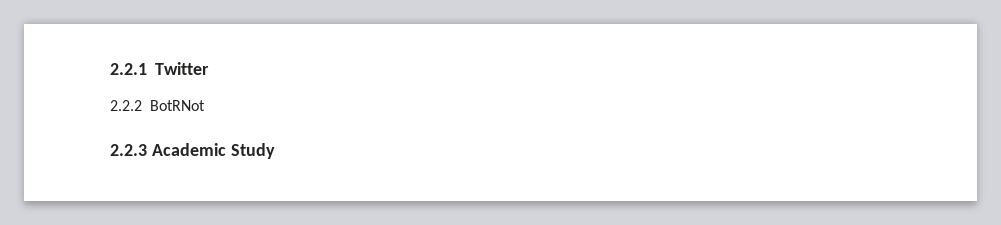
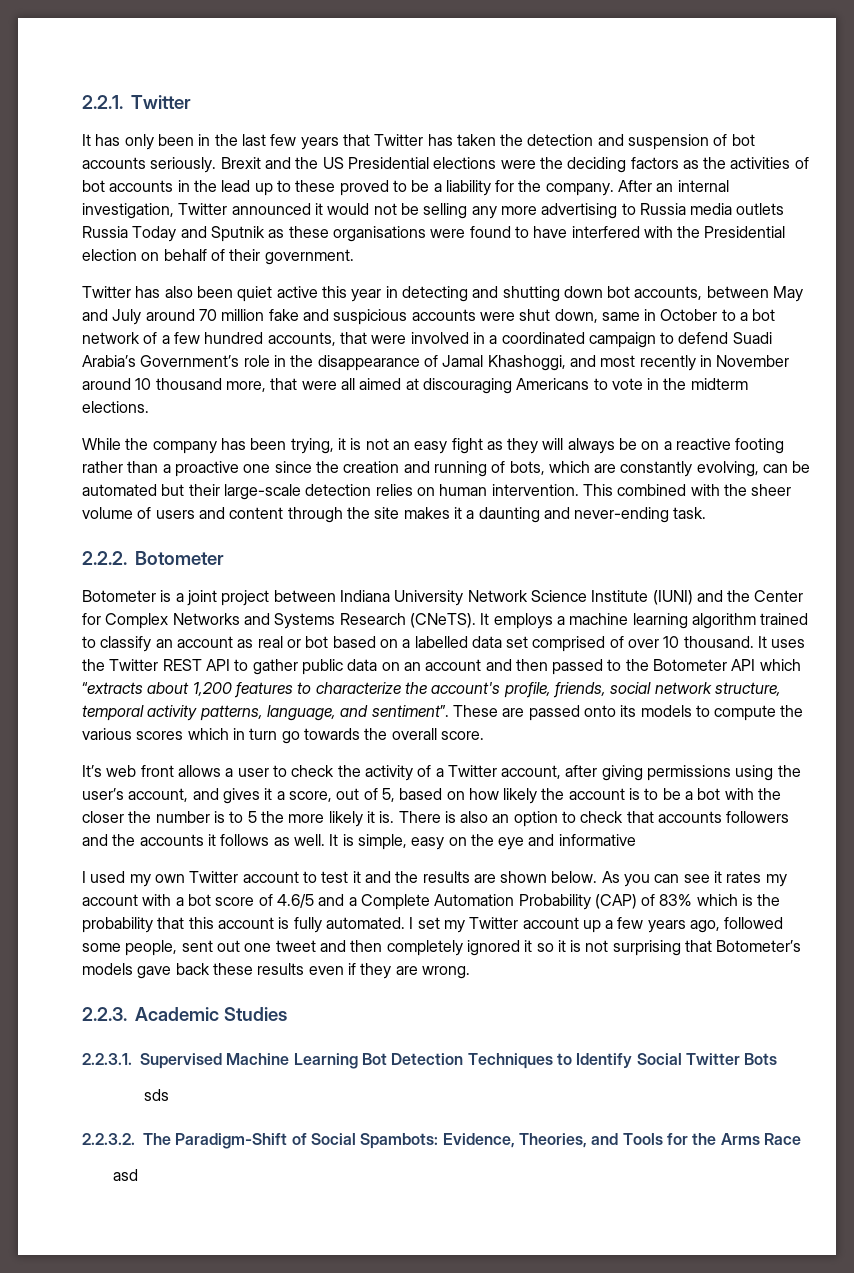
[110,63,147,75] 2.2.1 -> [82,95,123,109] 2.2.1.
[110,100,205,111] [110,143,275,159] 2.2.2 BotRNot // 2.2.3 Academic Study -> [82,134,755,150] [82,157,809,173] [82,180,729,196] [82,203,785,219] [82,226,786,242] [82,249,354,265] [82,286,804,302] [82,309,776,325] [82,332,772,348] [82,355,790,371] [82,378,748,394] [82,401,149,413] [82,438,785,454] [82,461,811,477] [82,484,792,500] [82,507,707,523] [82,551,224,565] [82,590,804,606] [82,613,809,629] [82,636,806,652] [82,659,801,675] [82,682,781,698] [82,705,804,721] [82,728,484,744] [82,765,801,781] [82,788,782,804] [82,811,790,827] [82,834,636,850] [82,871,787,887] [82,894,781,910] [82,917,784,933] [82,940,802,956] [82,963,470,979] [82,1007,287,1021] [82,1053,778,1069] [143,1089,169,1101] [82,1133,801,1149] [112,1169,138,1181] It has only been in the last few years that Twitter has taken the detection and suspension of bot accounts seriously. Brexit and the US Presidential elections were the deciding factors as the activities of bot accounts in the lead up to these proved to be a liability for the company. After an internal investigation, Twitter announced it would not be selling any more advertising to Russia media outlets Russia Today and Sputnik as these organisations were found to have interfered with the Presidential election on behalf of their government. // Twitter has also been quiet active this year in detecting and shutting down bot accounts, between May and July around 70 million fake and suspicious accounts were shut down, same in October to a bot network of a few hundred accounts, that were involved in a coordinated campaign to defend Suadi Arabia’s Government’s role in the disappearance of Jamal Khashoggi, and most recently in November around 10 thousand more, that were all aimed at discouraging Americans to vote in the midterm elections. // While the company has been trying, it is not an easy fight as they will always be on a reactive footing rather than a proactive one since the creation and running of bots, which are constantly evolving, can be automated but their large-scale detection relies on human intervention. This combined with the sheer volume of users and content through the site makes it a daunting and never-ending task. // 2.2.2. Botometer // Botometer is a joint project between Indiana University Network Science Institute (IUNI) and the Center for Complex Networks and Systems Research (CNeTS). It employs a machine learning algorithm trained to classify an account as real or bot based on a labelled data set comprised of over 10 thousand. It uses the Twitter REST API to gather public data on an account and then passed to the Botometer API which “extracts about 1,200 features to characterize the account's profile, friends, social network structure, temporal activity patterns, language, and sentiment”. These are passed onto its models to compute the various scores which in turn go towards the overall score. // It’s web front allows a user to check the activity of a Twitter account, after giving permissions using the user’s account, and gives it a score, out of 5, based on how likely the account is to be a bot with the closer the number is to 5 the more likely it is. There is also an option to check that accounts followers and the accounts it follows as well. It is simple, easy on the eye and informative // I used my own Twitter account to test it and the results are shown below. As you can see it rates my account with a bot score of 4.6/5 and a Complete Automation Probability (CAP) of 83% which is the probability that this account is fully automated. I set my Twitter account up a few years ago, followed some people, sent out one tweet and then completely ignored it so it is not surprising that Botometer’s models gave back these results even if they are wrong. // 2.2.3. Academic Studies // 2.2.3.1. Supervised Machine Learning Bot Detection Techniques to Identify Social Twitter Bots // sds // 2.2.3.2. The Paradigm-Shift of Social Spambots: Evidence, Theories, and Tools for the Arms Race // asd

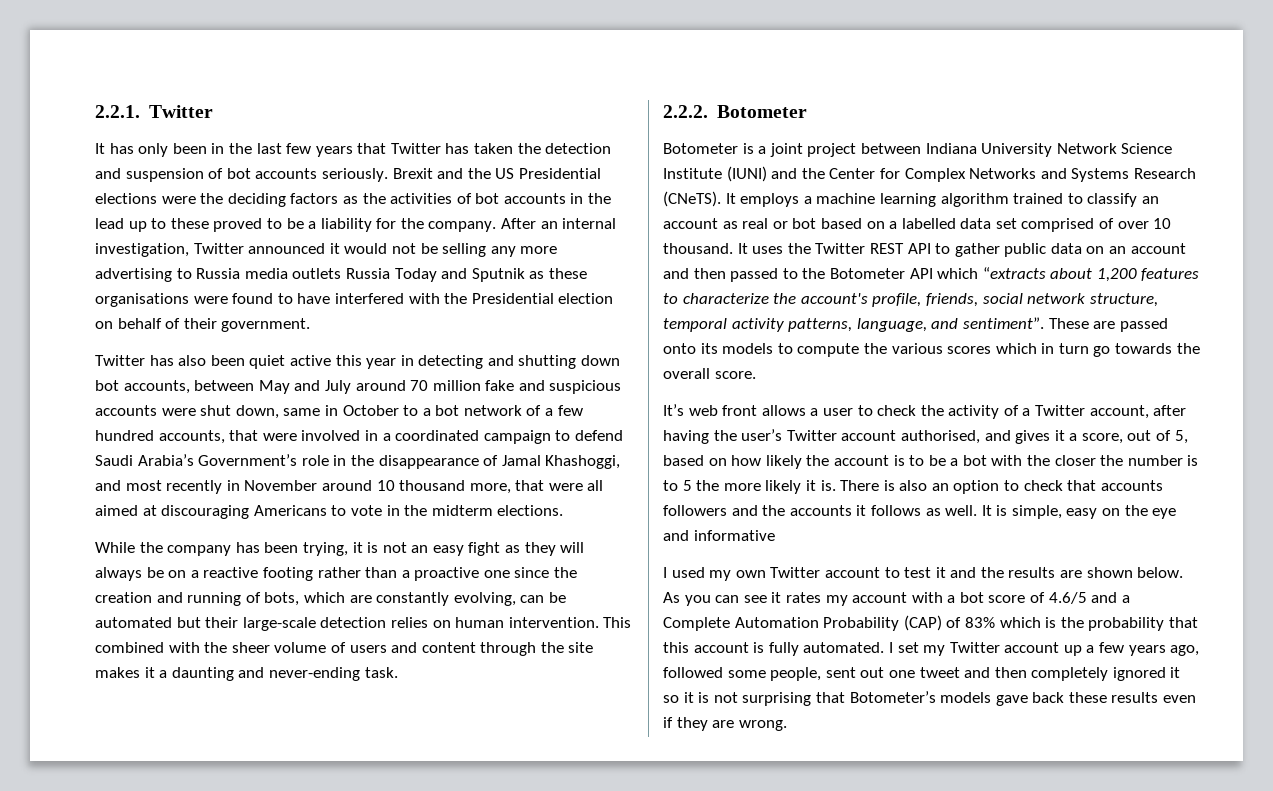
[732,332,772,344] Suadi -> [95,455,133,466] Saudi
[601,765,801,781] [82,788,189,802] giving permissions using the user’s account, -> [663,429,980,444] having the user’s Twitter account authorised,
[82,1007,287,1021] [82,1053,778,1069] [143,1089,169,1101] [82,1133,801,1149] [112,1169,138,1181] // 2.2.3. Academic Studies // 2.2.3.1. Supervised Machine Learning Bot Detection Techniques to Identify Social Twitter Bots // sds // 2.2.3.2. The Paradigm-Shift of Social Spambots: Evidence, Theories, and Tools for the Arms Race // asd -> (787, 725) none

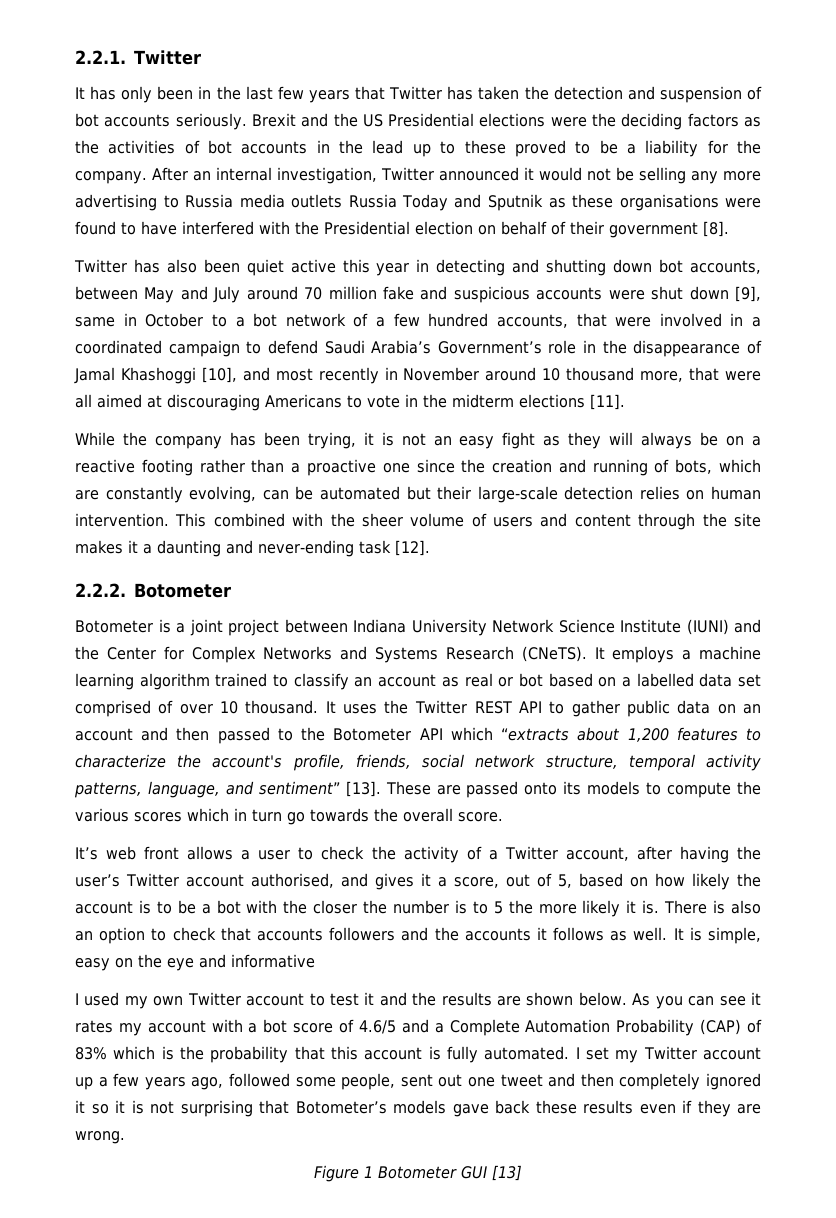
[221,318,311,332] government. -> [609,221,729,238] government [8].
[235,405,279,419] down, -> [689,286,762,302] down [9],
[545,455,621,469] Khashoggi, -> [120,367,237,384] Khashoggi [10],
[497,505,564,516] elections. -> [519,394,625,410] elections [11].
[364,667,398,678] task. -> [358,540,430,556] task [12].
[962,317,1044,329] sentiment”. -> [258,781,381,797] sentiment” [13].
(787, 725) none -> [314,1165,522,1182] // Figure 1 Botometer GUI [13]

